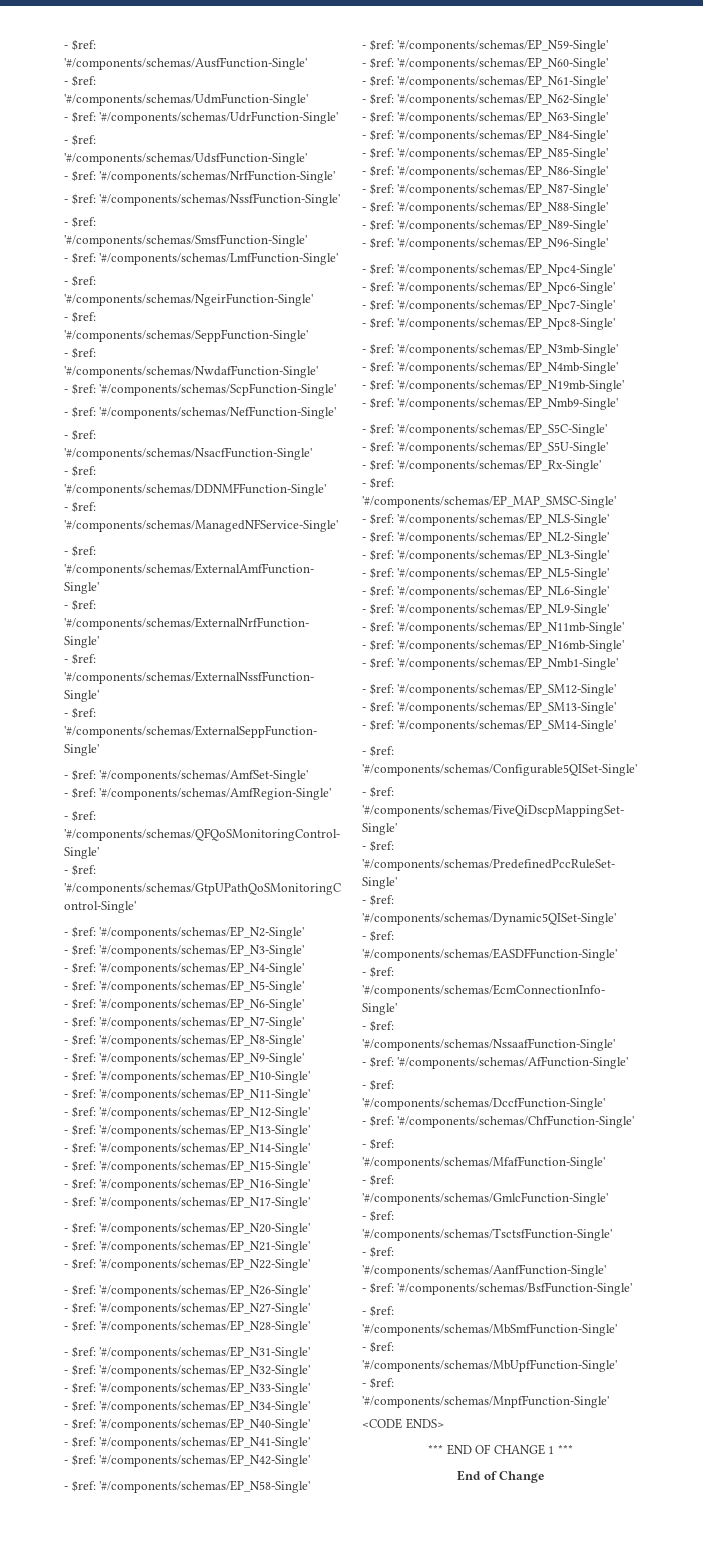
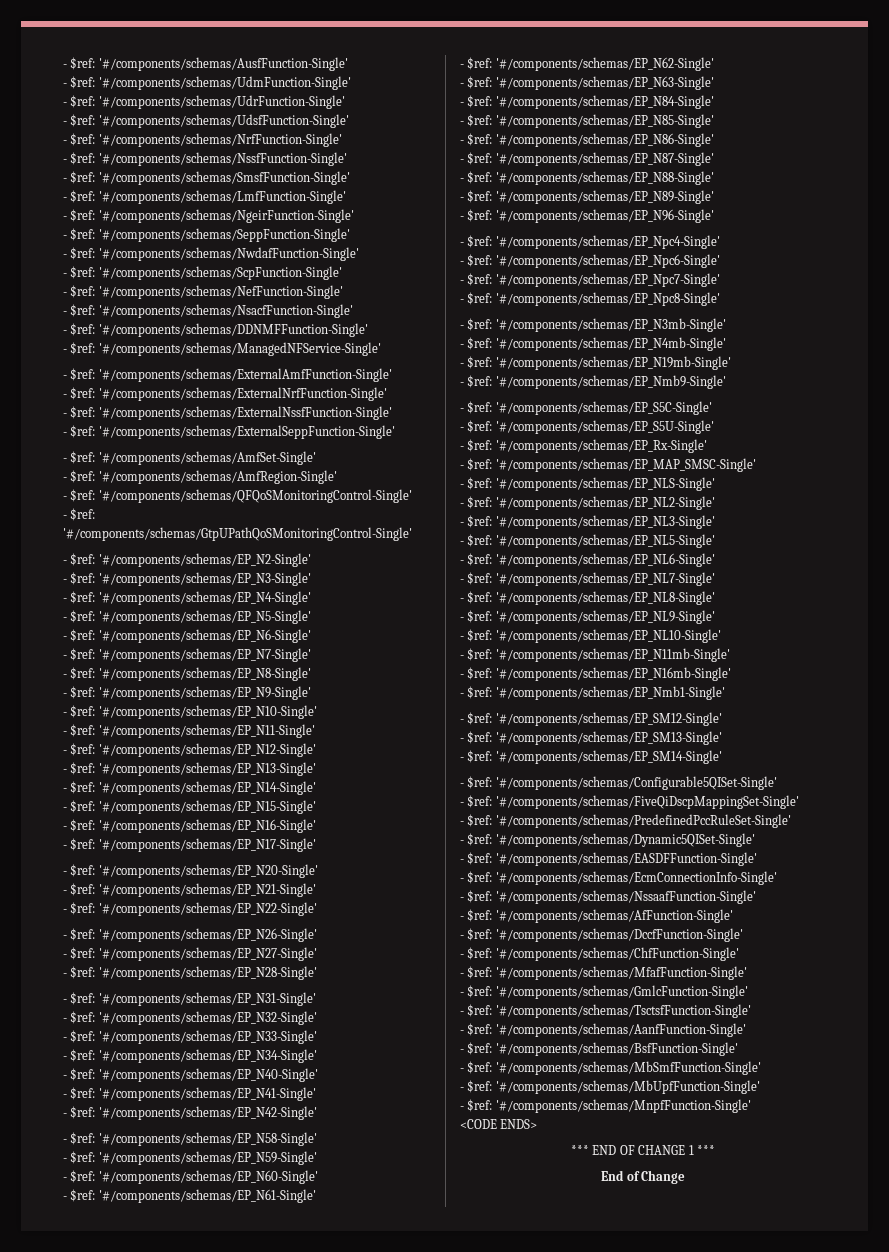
(610, 591) none -> [460,572,715,586] [460,591,715,605] // - $ref: '#/components/schemas/EP_NL7-Single' // - $ref: '#/components/schemas/EP_NL8-Single'
(610, 609) none -> [460,629,721,643] // - $ref: '#/components/schemas/EP_NL10-Single'

